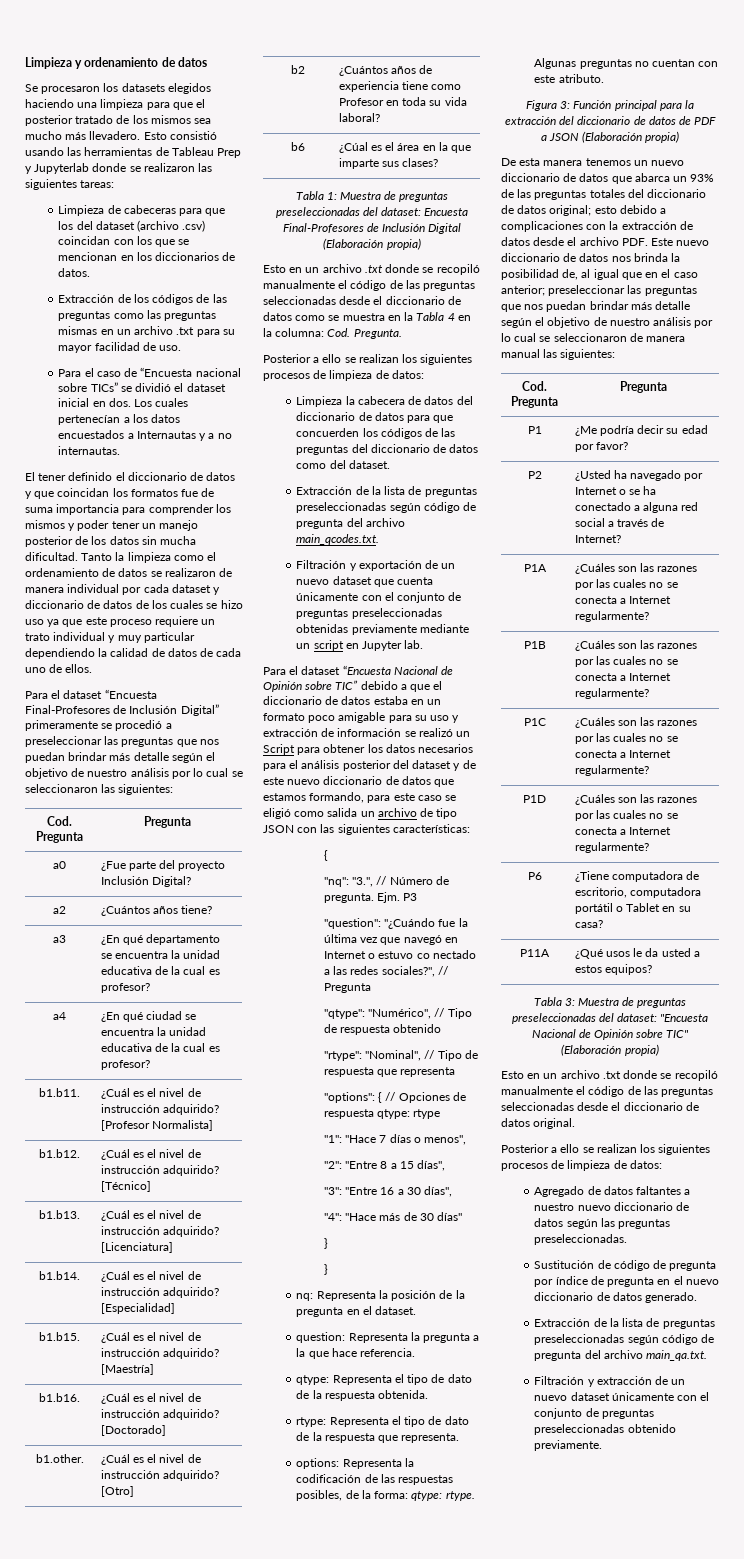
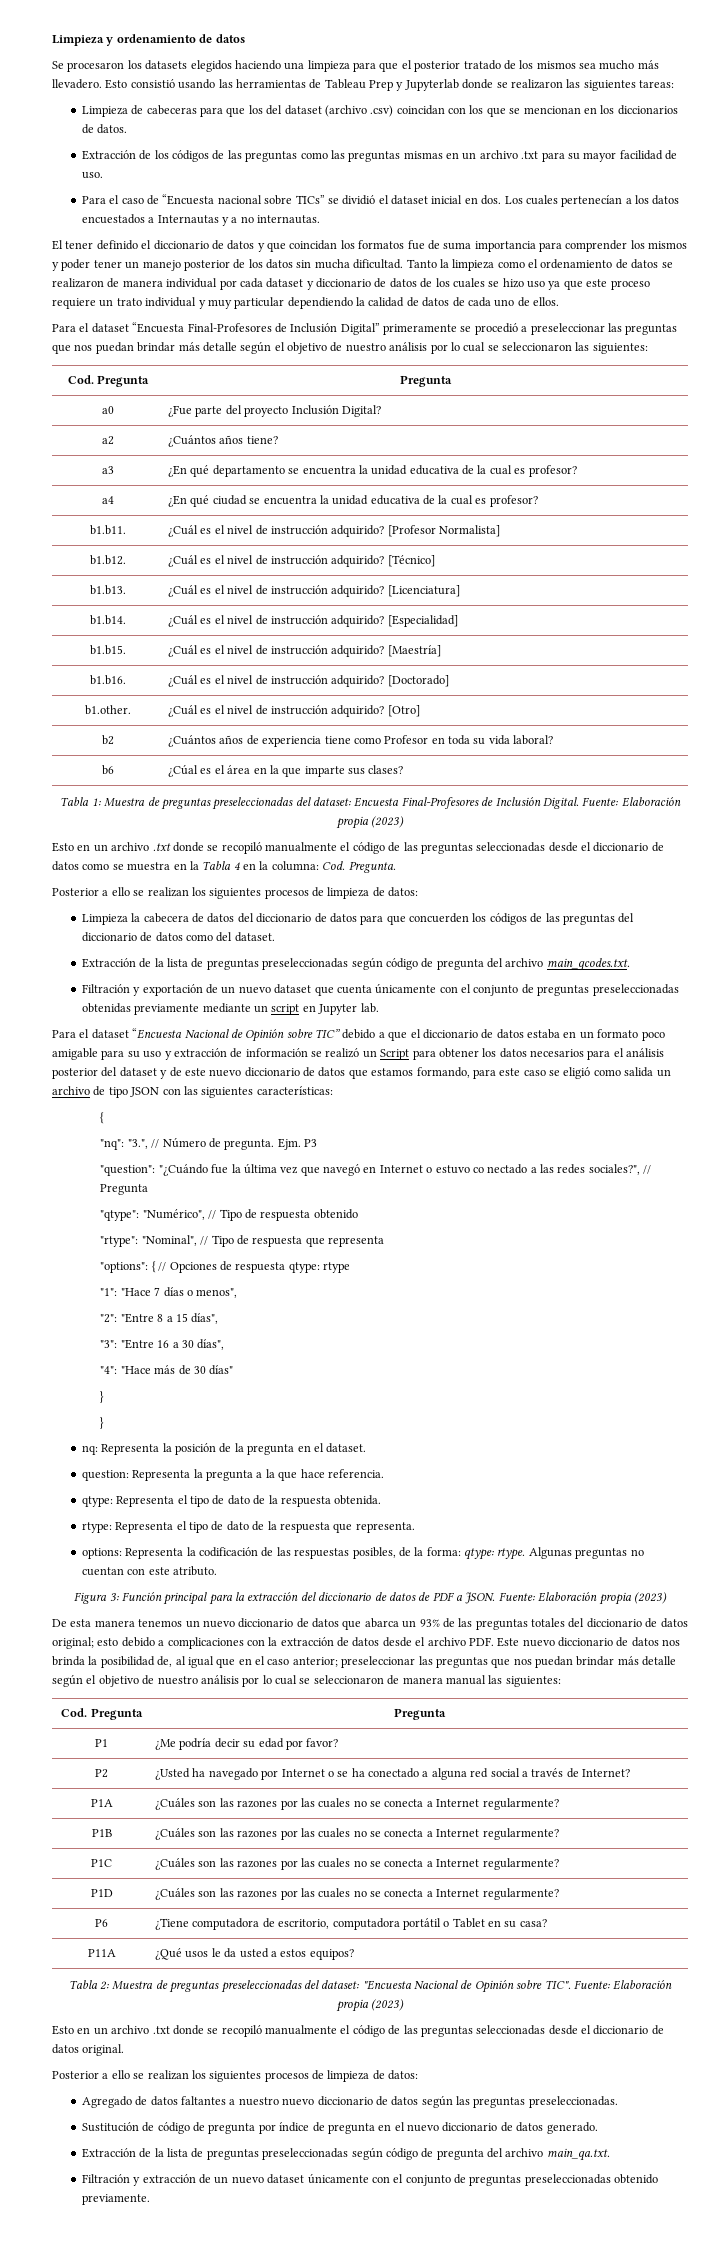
[428,223,462,234] [323,238,421,250] Digital (Elaboración propia) -> [542,797,681,809] [335,816,405,829] Digital. Fuente: Elaboración propia (2023)
[548,131,680,143] JSON (Elaboración propia) -> [465,1592,667,1605] JSON. Fuente: Elaboración propia (2023)
[564,998,575,1006] 3: -> [100,1981,110,1990] 2:
[666,1030,690,1038] [561,1044,659,1056] TIC" (Elaboración propia) -> [544,1980,673,1990] [335,1999,405,2012] TIC". Fuente: Elaboración propia (2023)

